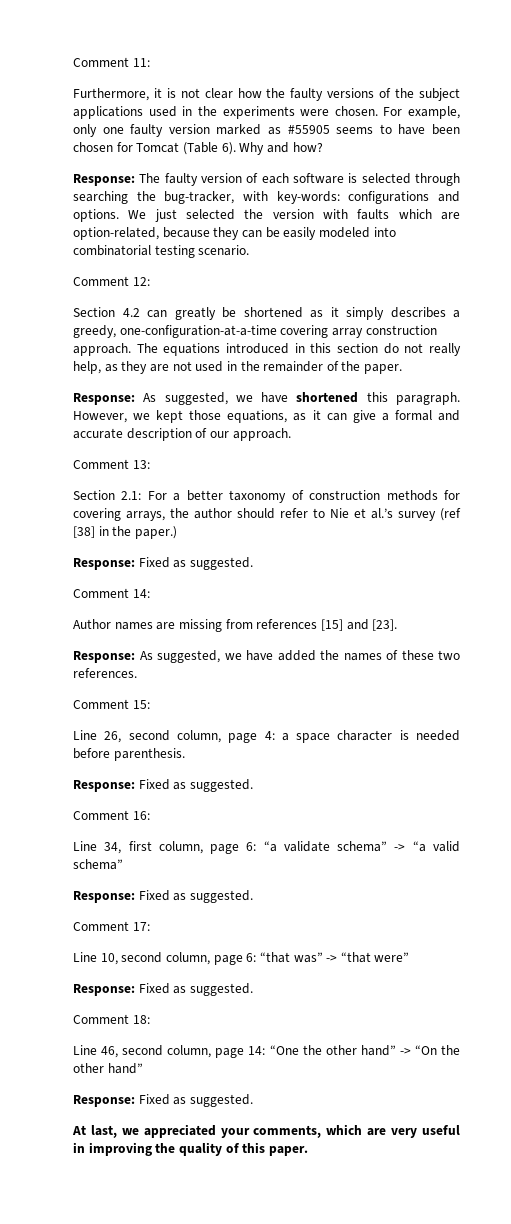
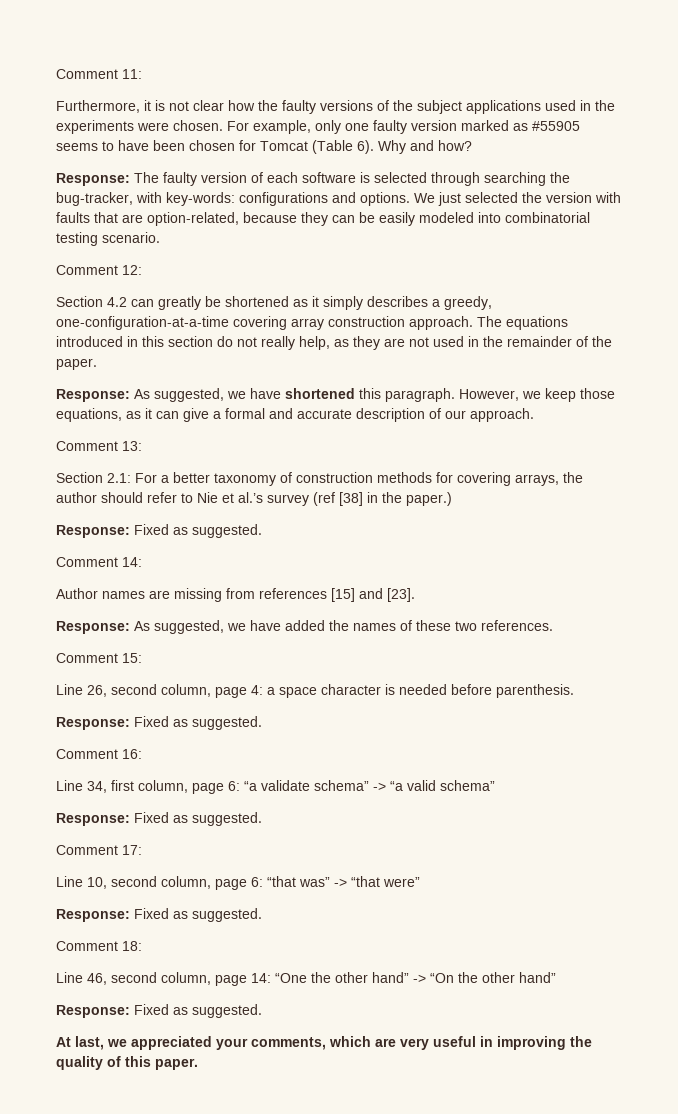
[398,209,432,219] which -> [94,212,118,223] that
[156,410,184,423] kept -> [545,388,576,402] keep

